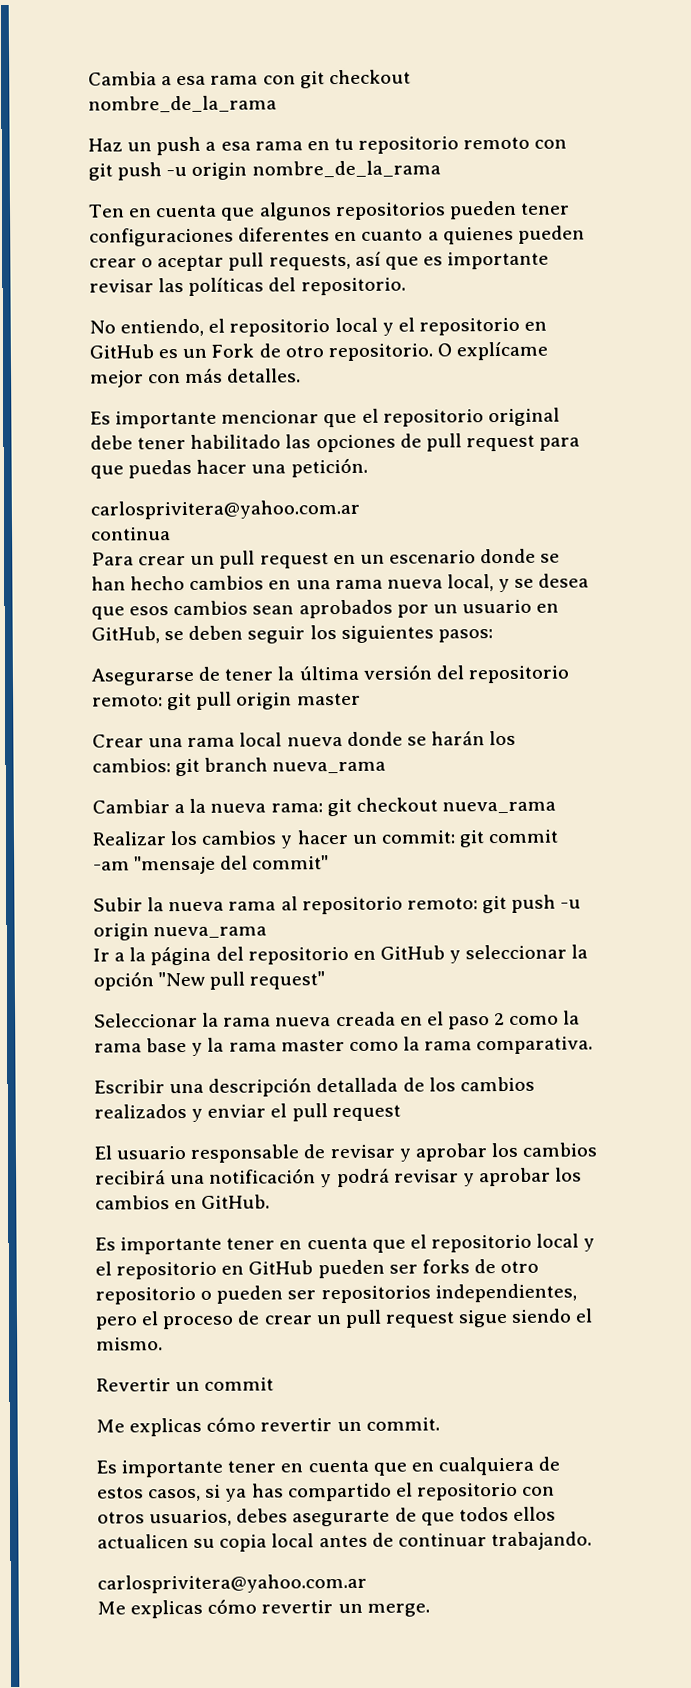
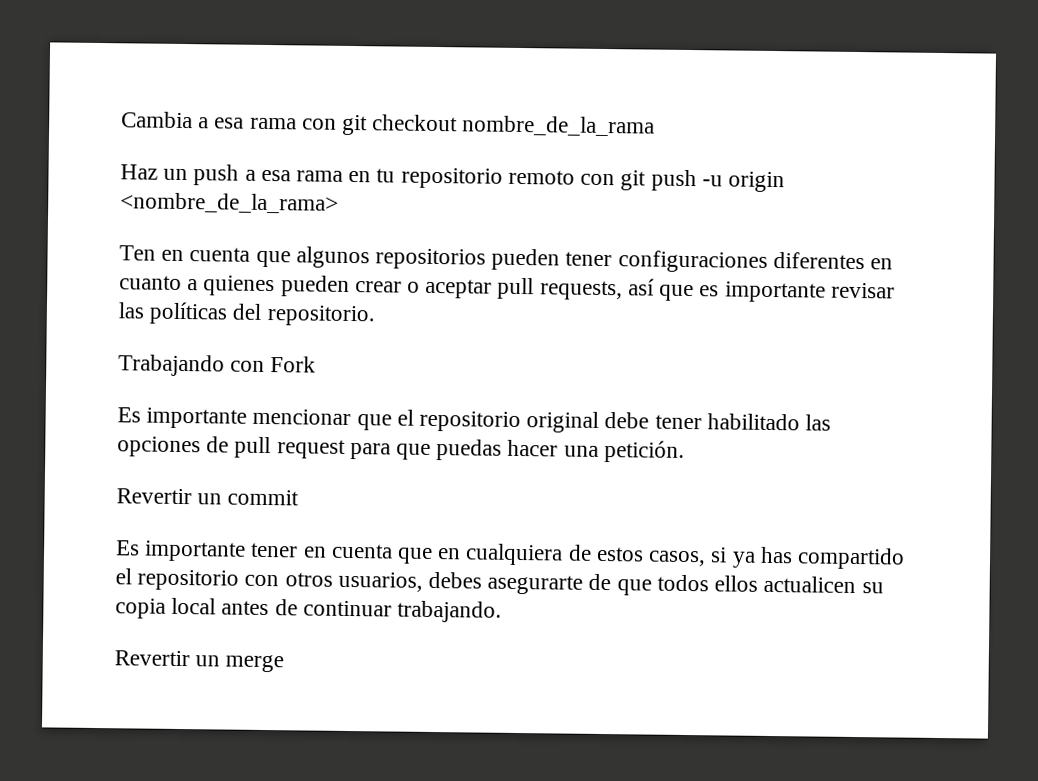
[251,160,441,178] nombre_de_la_rama -> [120,192,339,214] <nombre_de_la_rama>
[89,317,548,337] [89,341,549,362] [90,368,302,388] No entiendo, el repositorio local y el repositorio en GitHub es un Fork de otro repositorio. O explícame mejor con más detalles. -> [118,354,317,377] Trabajando con Fork
[90,499,360,520] [91,527,171,541] [91,548,561,569] [91,573,590,593] [91,599,560,620] [91,625,493,644] [91,664,569,686] [92,691,361,711] [92,730,517,748] [92,757,387,777] [92,797,556,817] [92,829,559,849] [93,855,330,875] [93,894,582,915] [93,923,268,941] [93,944,589,966] [93,971,326,991] [94,1010,581,1030] [94,1036,594,1056] [94,1076,535,1097] [94,1103,401,1122] [94,1142,598,1163] [95,1167,583,1188] [95,1194,271,1210] [95,1233,596,1255] [95,1259,540,1280] [95,1283,577,1305] [95,1308,594,1330] [96,1337,163,1351] [96,1377,275,1392] [96,1416,440,1437] carlosprivitera@yahoo.com.ar // continua // Para crear un pull request en un escenario donde se han hecho cambios en una rama nueva local, y se desea que esos cambios sean aprobados por un usuario en GitHub, se deben seguir los siguientes pasos: // Asegurarse de tener la última versión del repositorio remoto: git pull origin master // Crear una rama local nueva donde se harán los cambios: git branch nueva_rama // Cambiar a la nueva rama: git checkout nueva_rama // Realizar los cambios y hacer un commit: git commit -am "mensaje del commit" // Subir la nueva rama al repositorio remoto: git push -u origin nueva_rama // Ir a la página del repositorio en GitHub y seleccionar la opción "New pull request" // Seleccionar la rama nueva creada en el paso 2 como la rama base y la rama master como la rama comparativa. // Escribir una descripción detallada de los cambios realizados y enviar el pull request // El usuario responsable de revisar y aprobar los cambios recibirá una notificación y podrá revisar y aprobar los cambios en GitHub. // Es importante tener en cuenta que el repositorio local y el repositorio en GitHub pueden ser forks de otro repositorio o pueden ser repositorios independientes, pero el proceso de crear un pull request sigue siendo el mismo. // Revertir un commit // Me explicas cómo revertir un commit. -> [116,488,300,506] Revertir un commit
[97,1573,367,1594] [97,1598,430,1619] carlosprivitera@yahoo.com.ar // Me explicas cómo revertir un merge. -> [114,650,285,673] Revertir un merge

